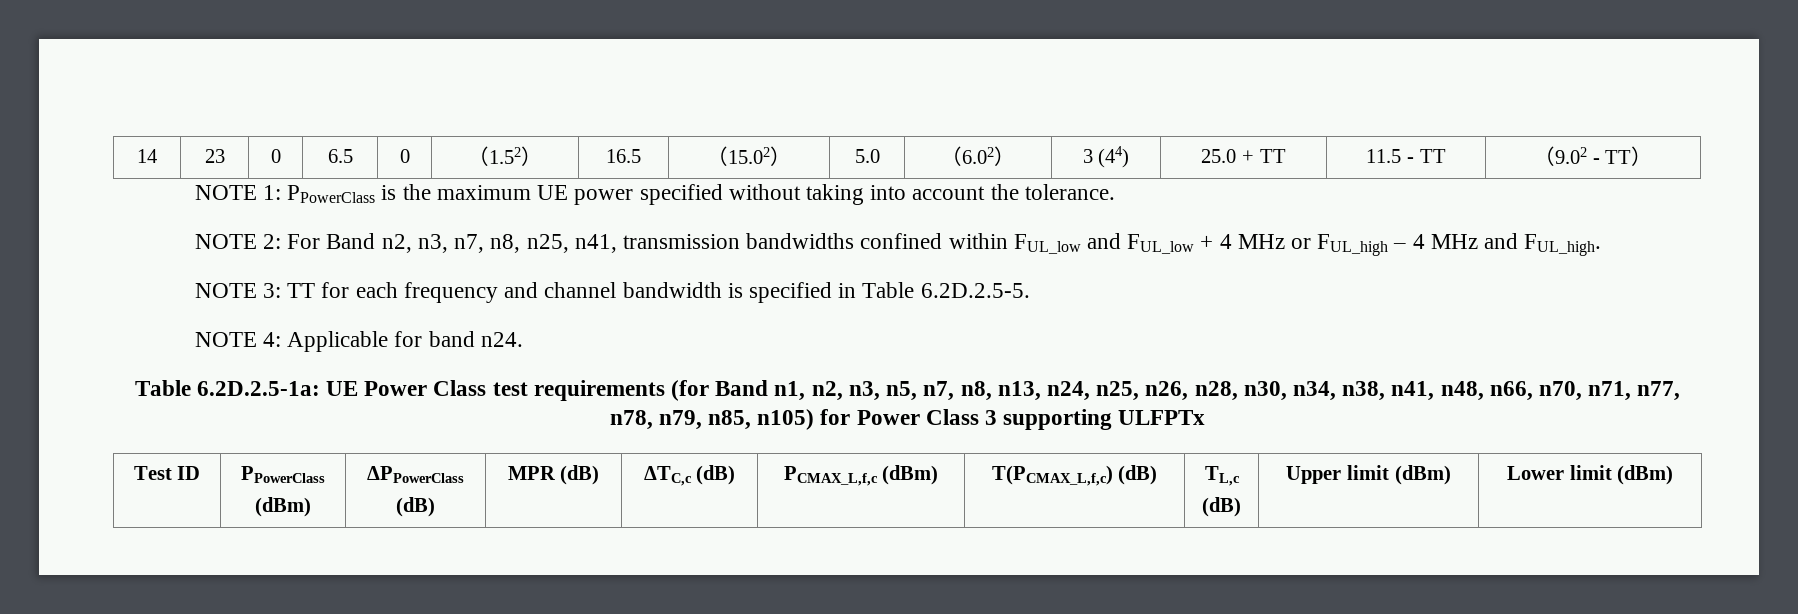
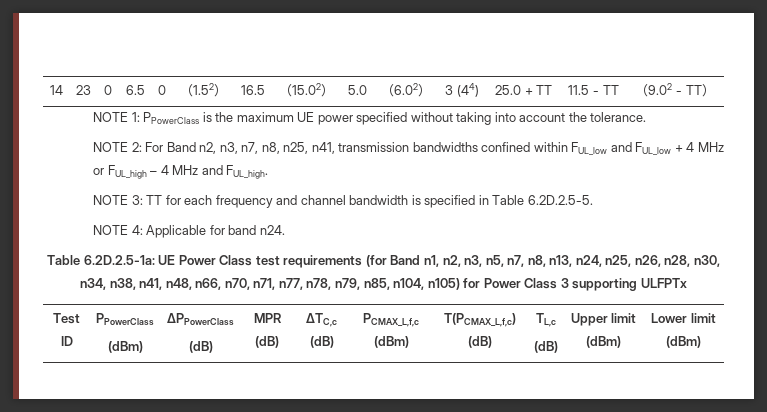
(751, 420) none -> [393,278,425,290] n104,

